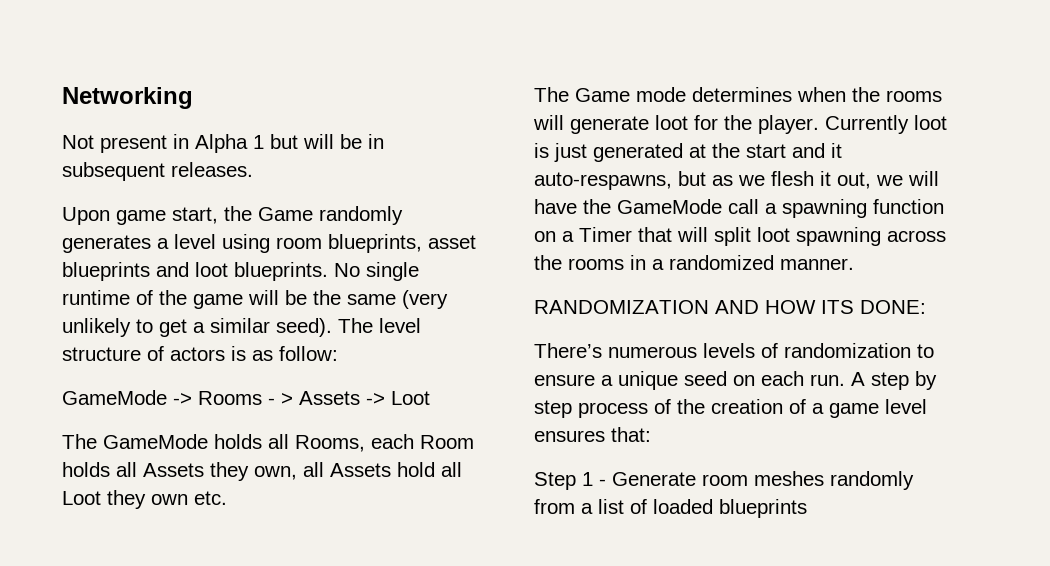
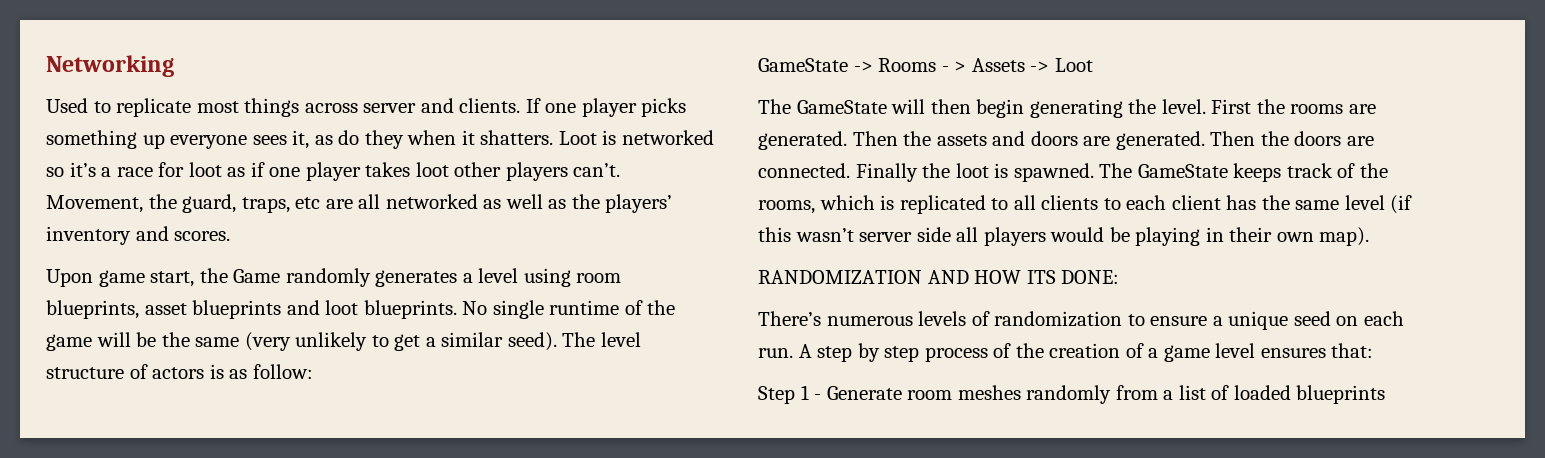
[62,134,384,153] [62,162,253,181] Not present in Alpha 1 but will be in subsequent releases. -> [46,98,687,117] [46,130,714,149] [46,162,621,181] [46,194,673,213] [46,226,231,245] Used to replicate most things across server and clients. If one player picks something up everyone sees it, as do they when it shatters. Loot is networked so it’s a race for loot as if one player takes loot other players can’t. Movement, the guard, traps, etc are all networked as well as the players’ inventory and scores.
[62,390,167,405] GameMode -> [758,58,848,72] GameState
[103,434,474,452] [62,462,462,481] [62,490,227,509] [534,87,942,102] [533,115,947,134] [534,143,842,162] [534,171,939,190] [534,199,944,218] [534,227,946,246] [534,255,854,270] GameMode holds all Rooms, each Room holds all Assets they own, all Assets hold all Loot they own etc. // The Game mode determines when the rooms will generate loot for the player. Currently loot is just generated at the start and it auto-respawns, but as we flesh it out, we will have the GameMode call a spawning function on a Timer that will split loot spawning across the rooms in a randomized manner. -> [796,99,1376,118] [758,131,1374,150] [758,163,1388,182] [758,195,1413,214] [758,227,1370,246] GameState will then begin generating the level. First the rooms are generated. Then the assets and doors are generated. Then the doors are connected. Finally the loot is spawned. The GameState keeps track of the rooms, which is replicated to all clients to each client has the same level (if this wasn’t server side all players would be playing in their own map).

